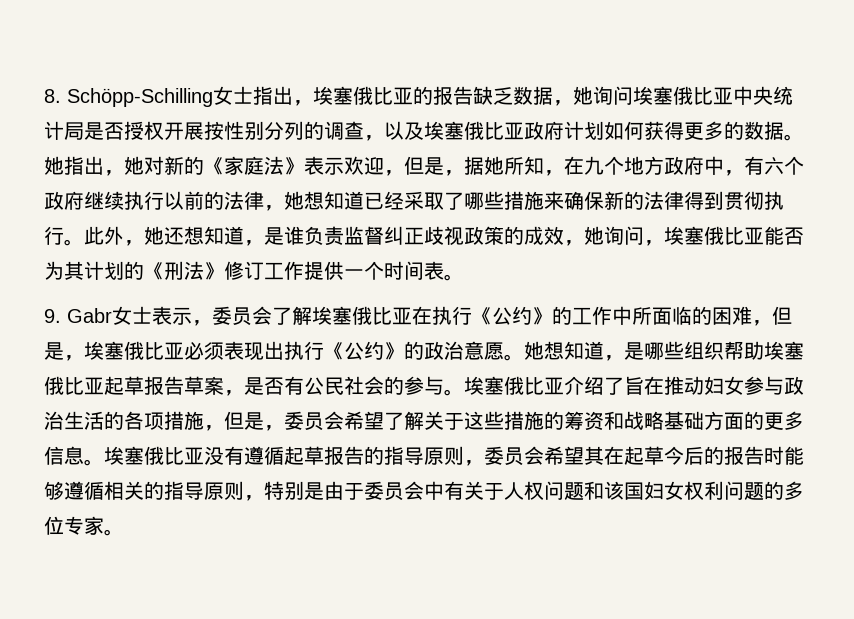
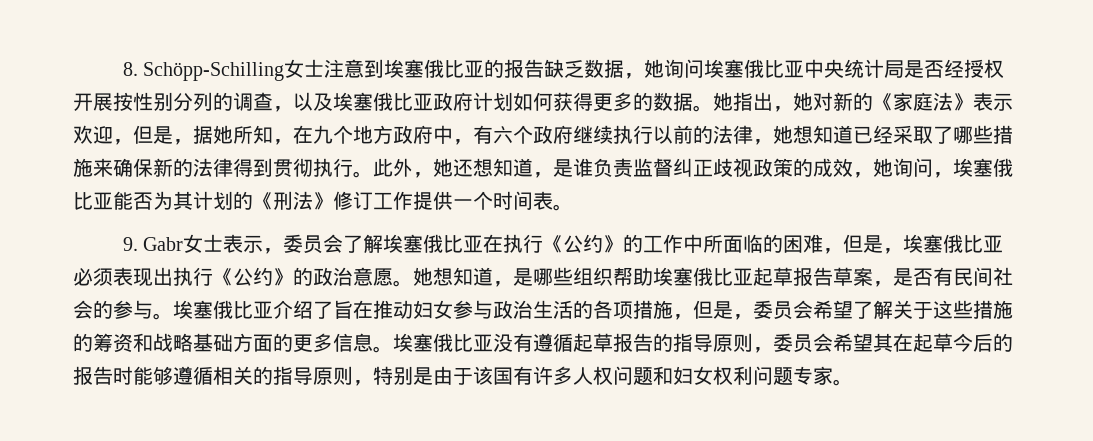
[253,86,313,106] 指出， -> [324,59,385,78] 注意到
(124, 131) none -> [944,59,965,78] 经
[304,377,344,395] 公民 -> [953,267,993,286] 民间
[364,481,504,501] 委员会中有关于 -> [473,366,573,385] 该国有许多
[604,481,644,500] 该国 -> (673, 375) none
[764,481,804,500] [44,516,64,535] 的多位 -> (793, 376) none

